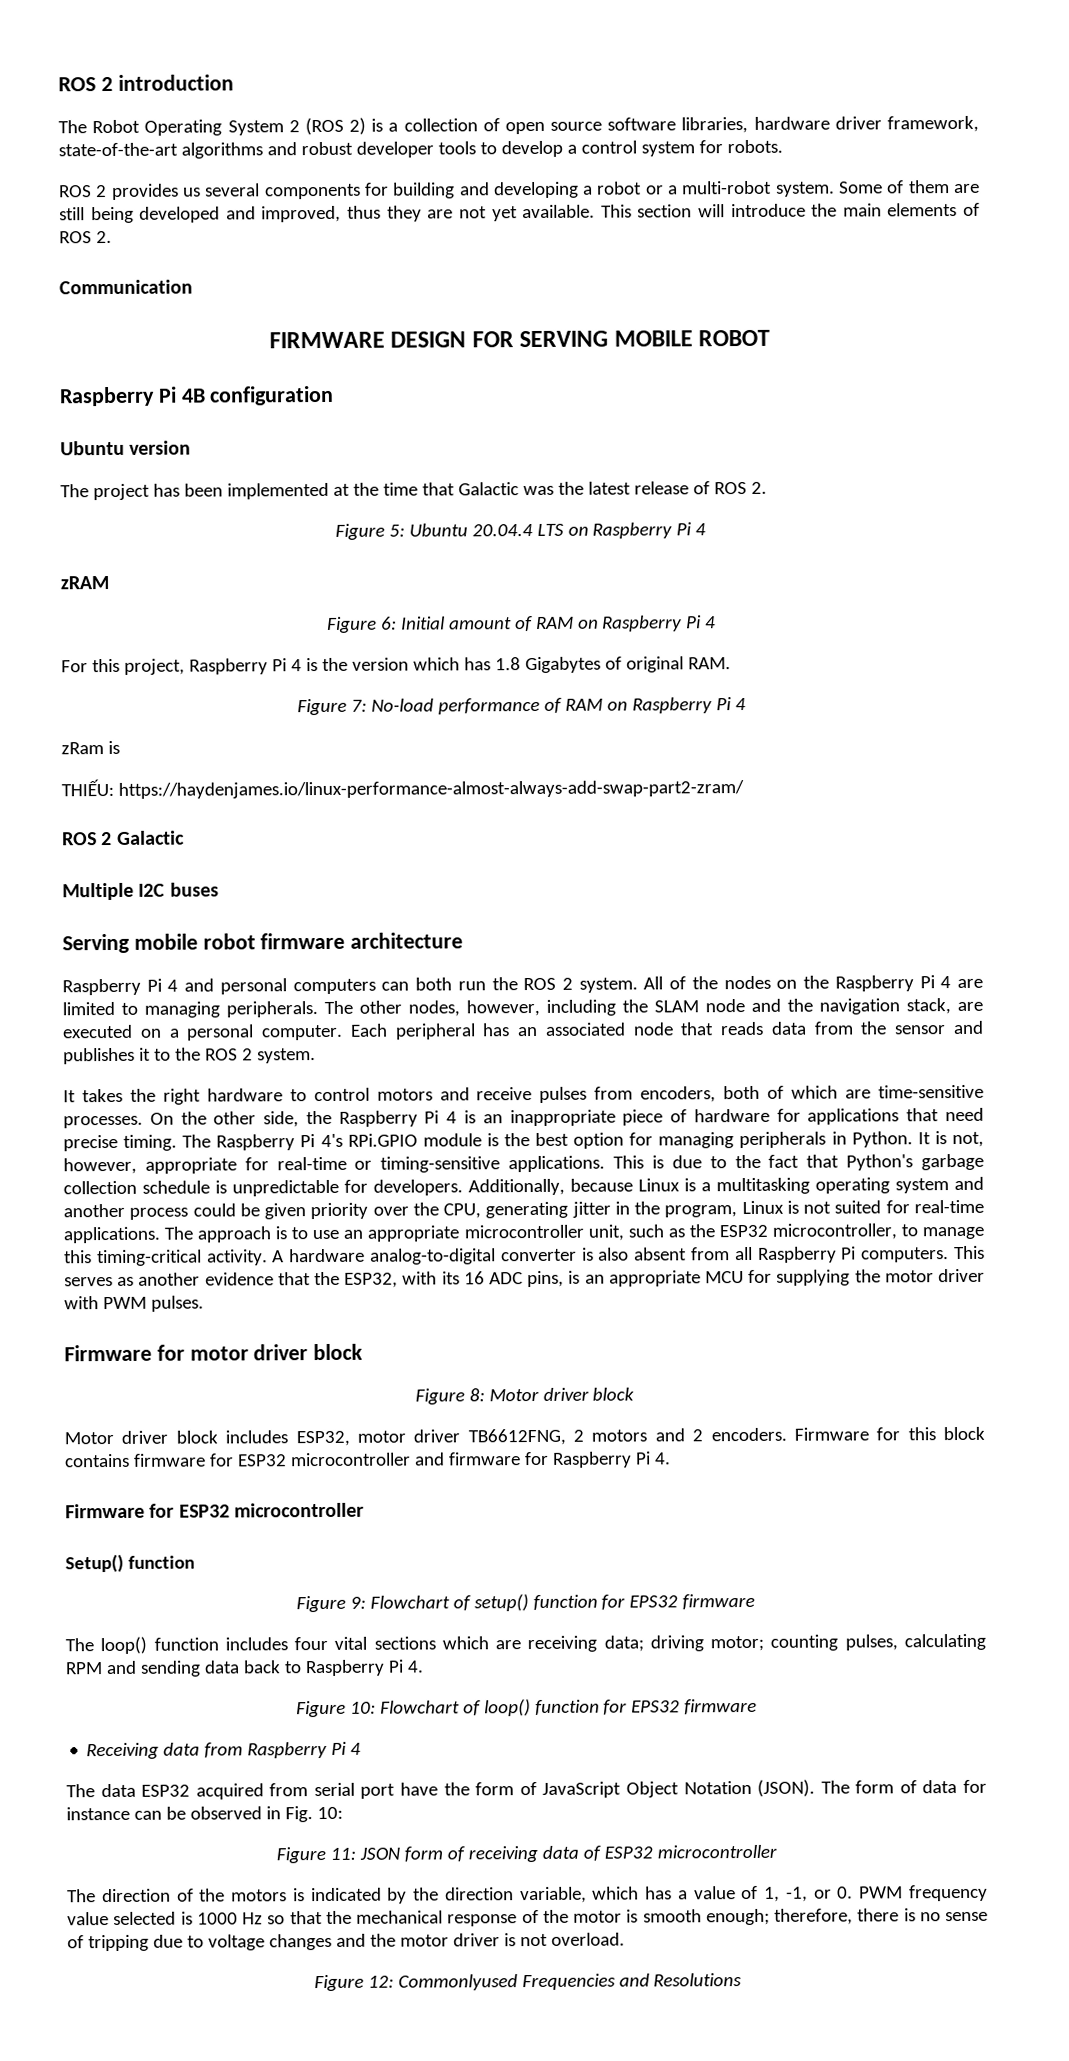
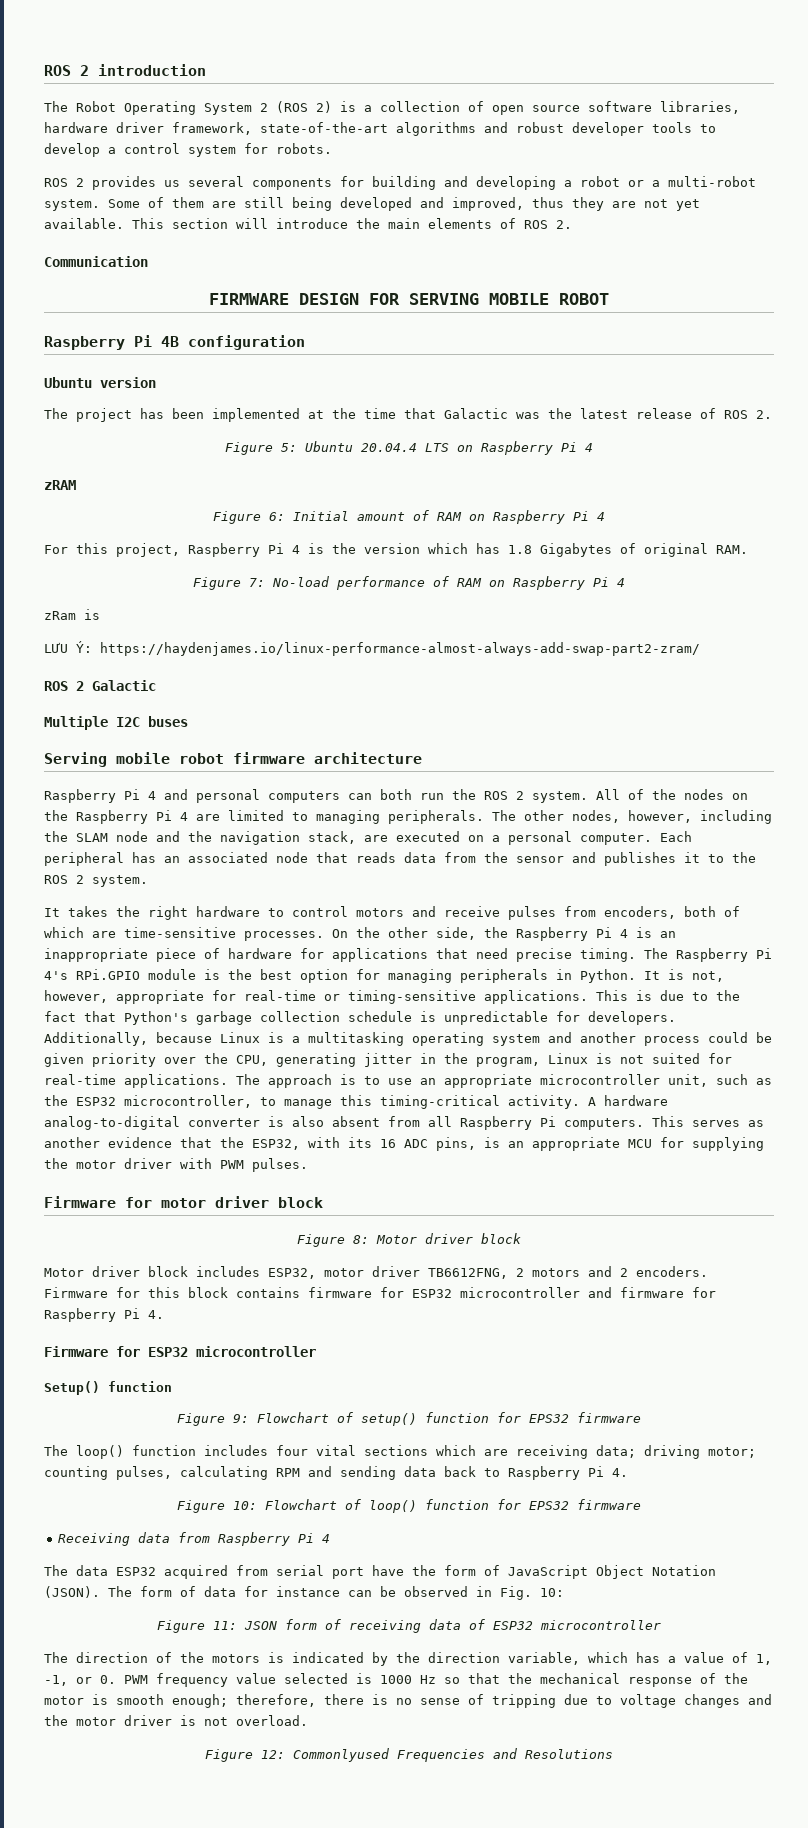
[61,778,114,797] THIẾU: -> [44,641,92,653] LƯU Ý:

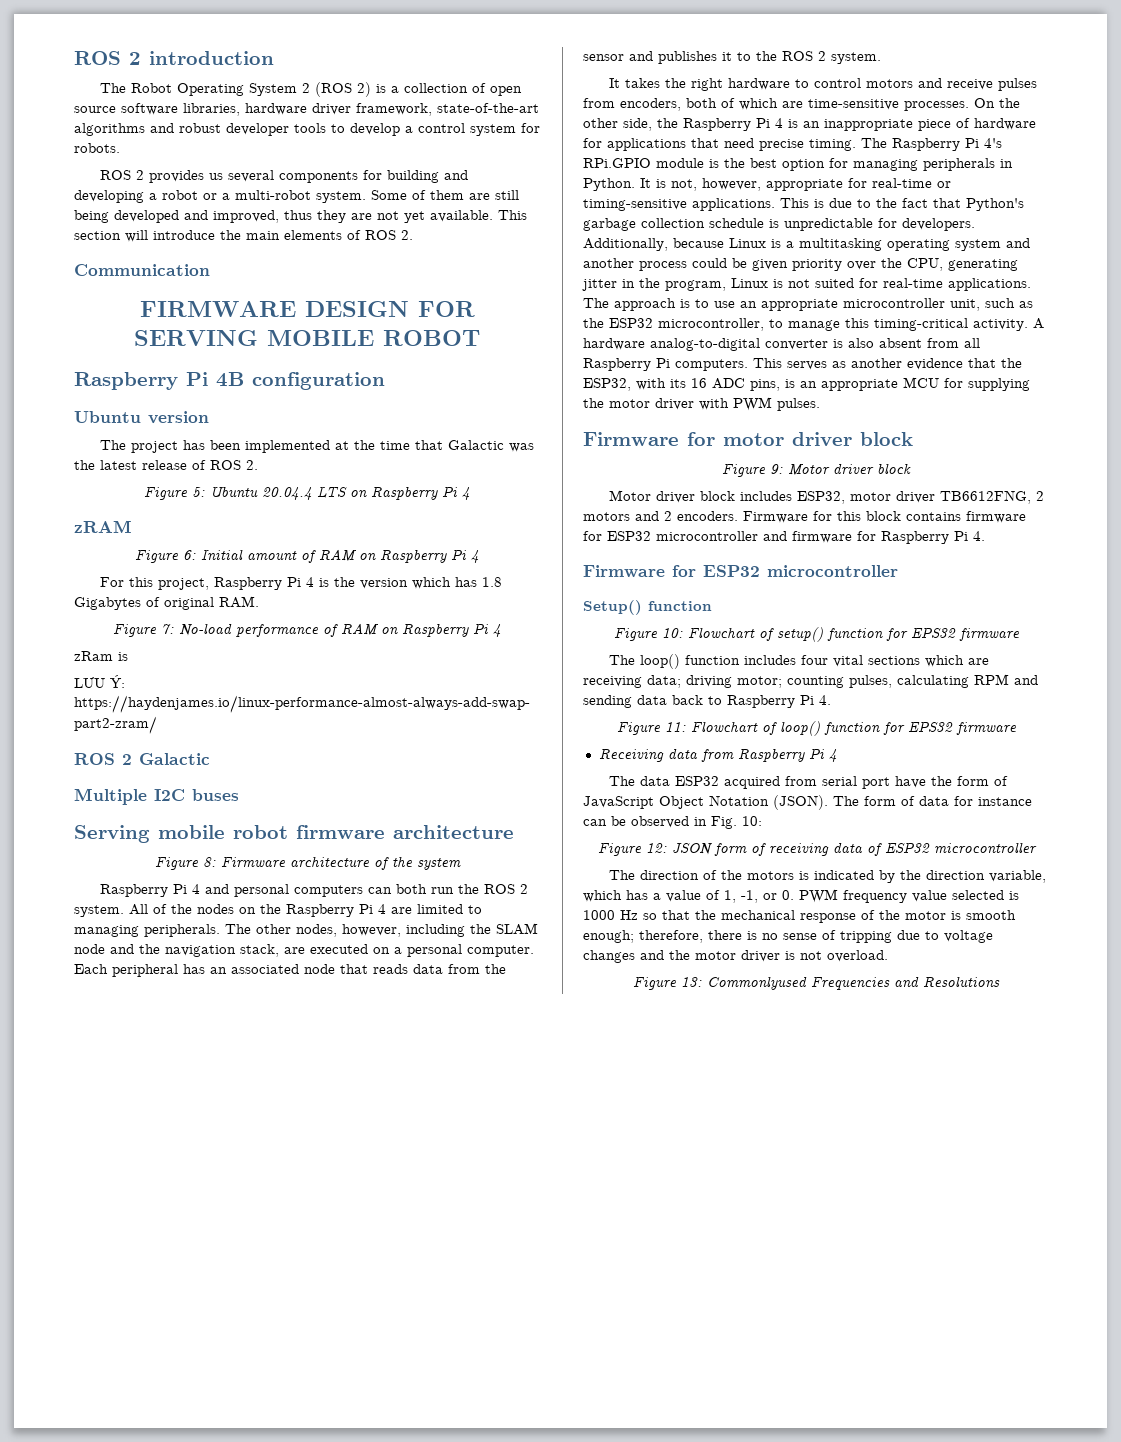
(422, 758) none -> [154,856,461,870] // Figure 8: Firmware architecture of the system
[353,1235,369,1244] 8: -> [770,464,783,474] 9:
[233,1414,249,1423] 9: -> [661,628,683,638] 10:
[233,1501,257,1510] 10: -> [664,722,686,732] 11:
[213,1621,237,1630] 11: -> [645,843,667,853] 12:
[261,1750,285,1759] 12: -> [681,977,702,987] 13:

